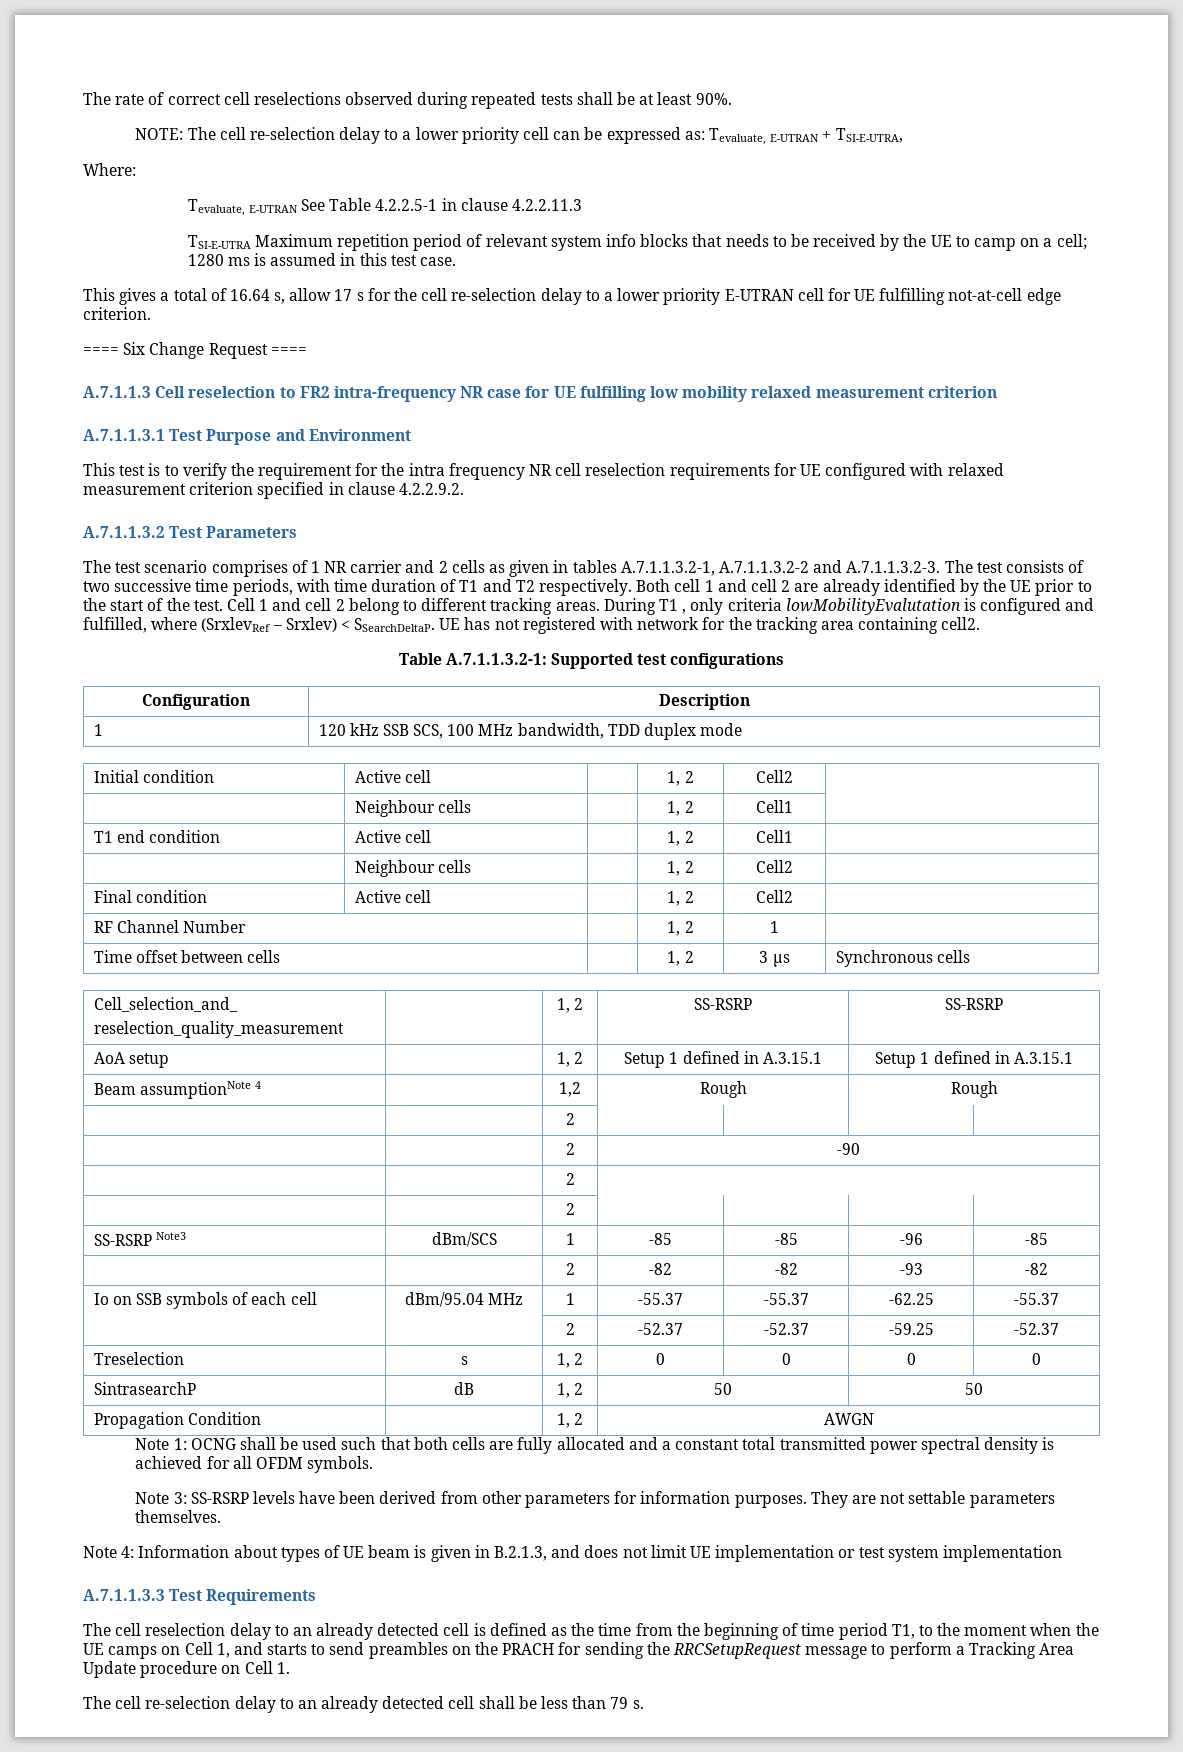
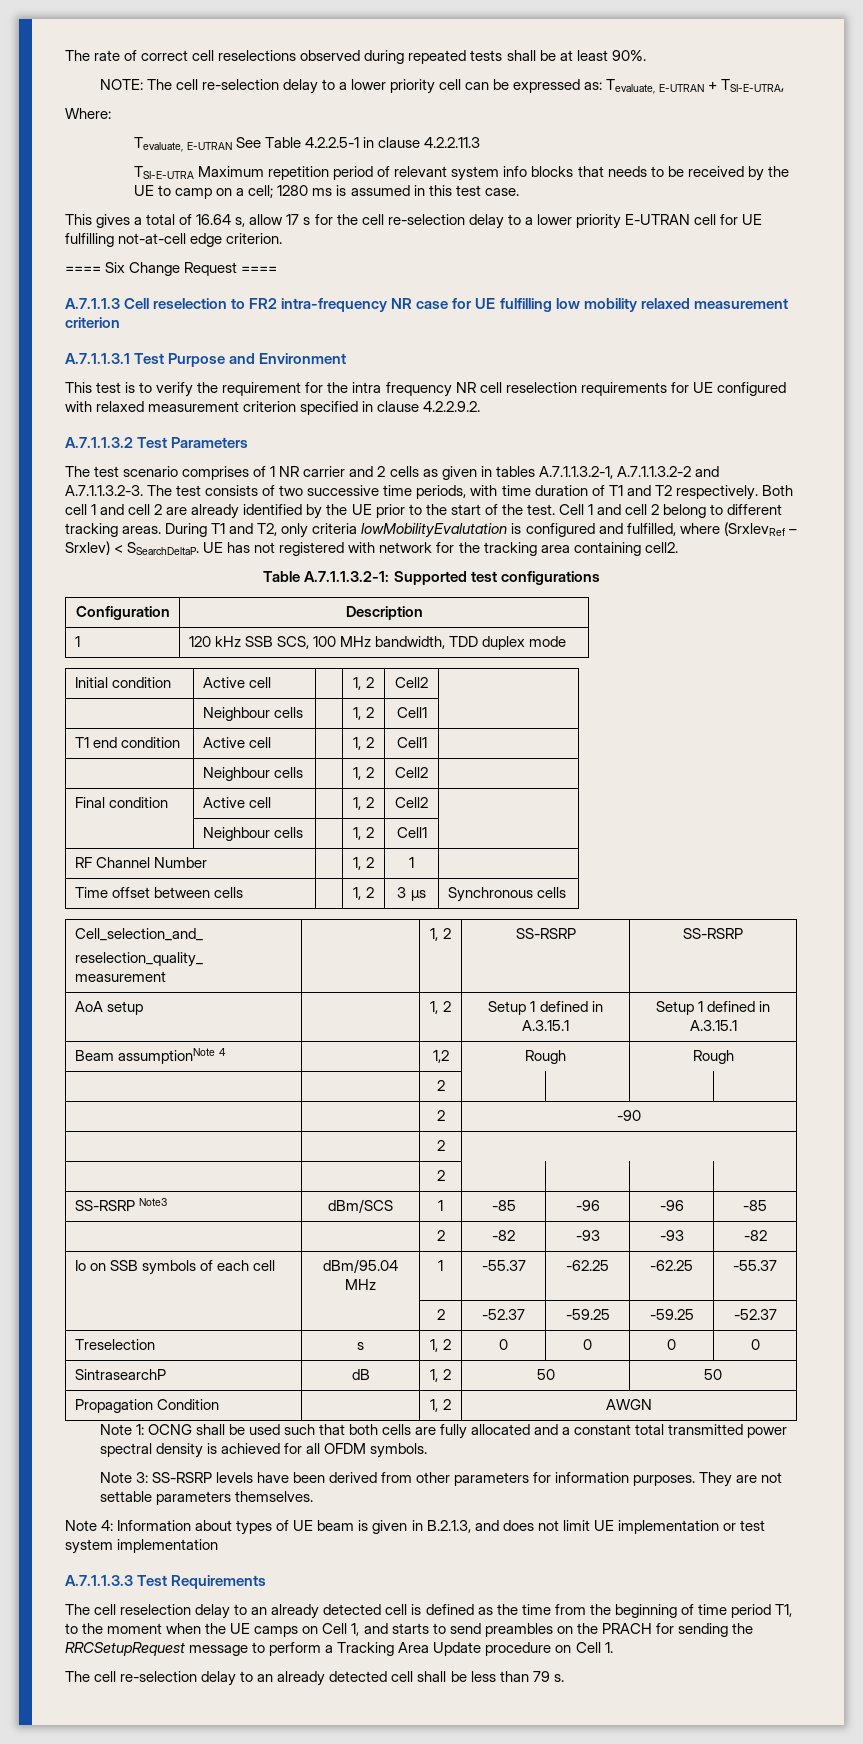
[682,609,687,614] , -> [229,523,278,536] and T2,
(793, 896) none -> [202,827,303,841] [353,827,374,840] [396,827,427,838] // | Neighbour cells | | 1, 2 | Cell1 |
[774,1233,798,1245] -85 -> [575,1200,600,1211] -96
[774,1263,798,1275] -82 -> [575,1230,600,1241] -93
[763,1293,809,1305] -55.37 -> [566,1260,609,1271] -62.25
[763,1323,809,1335] -52.37 -> [565,1309,610,1320] -59.25

